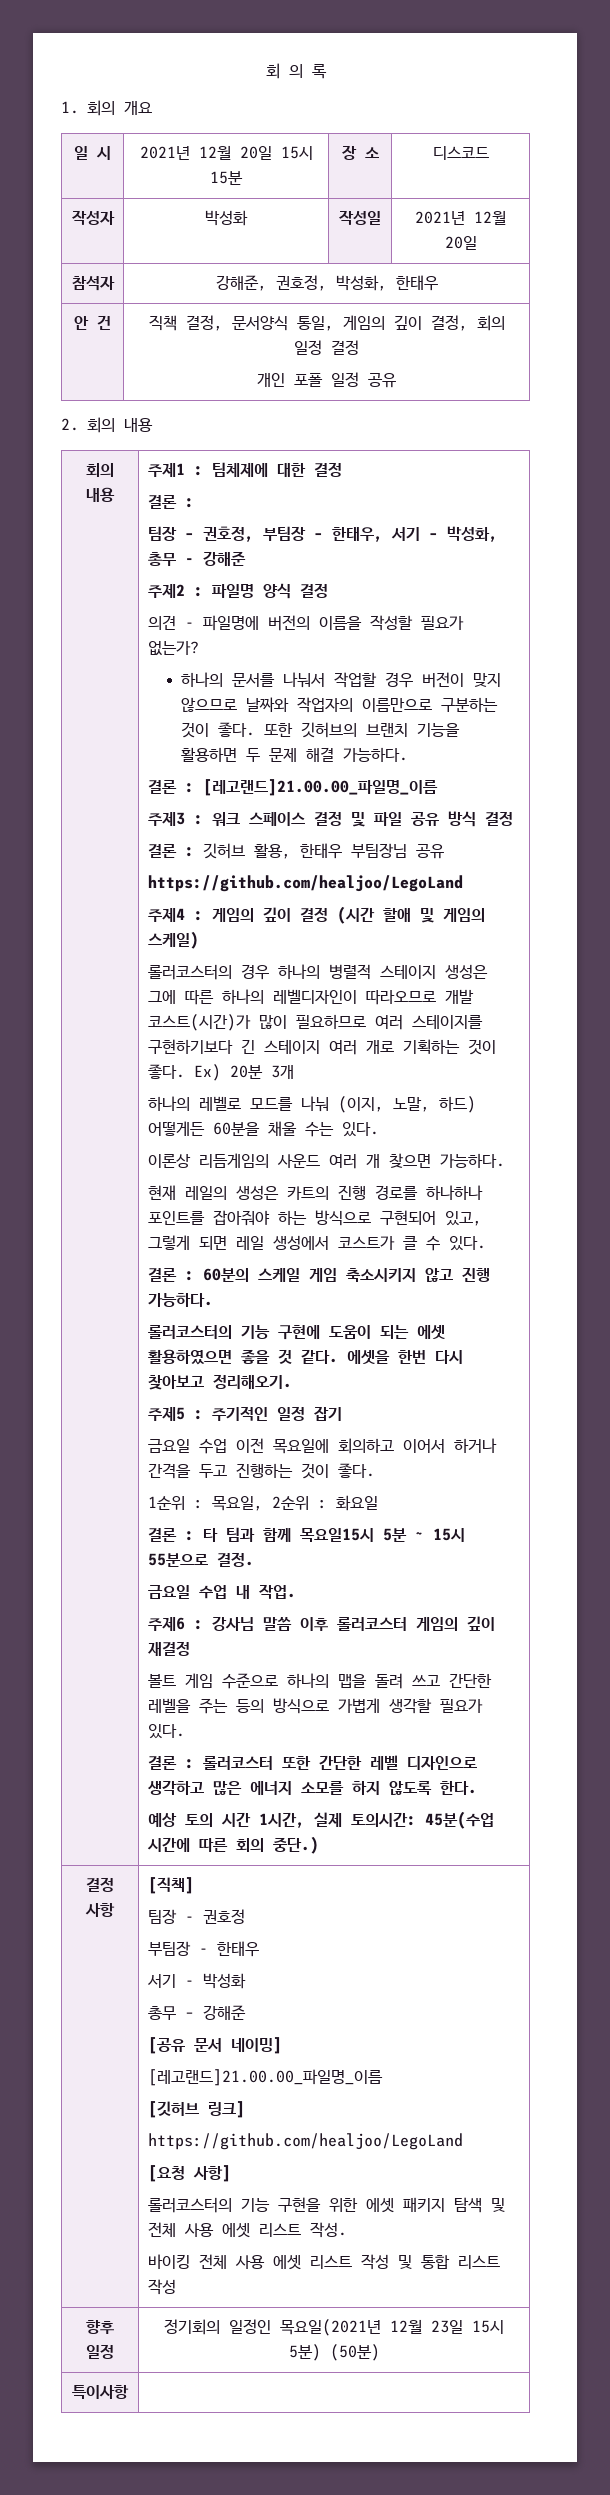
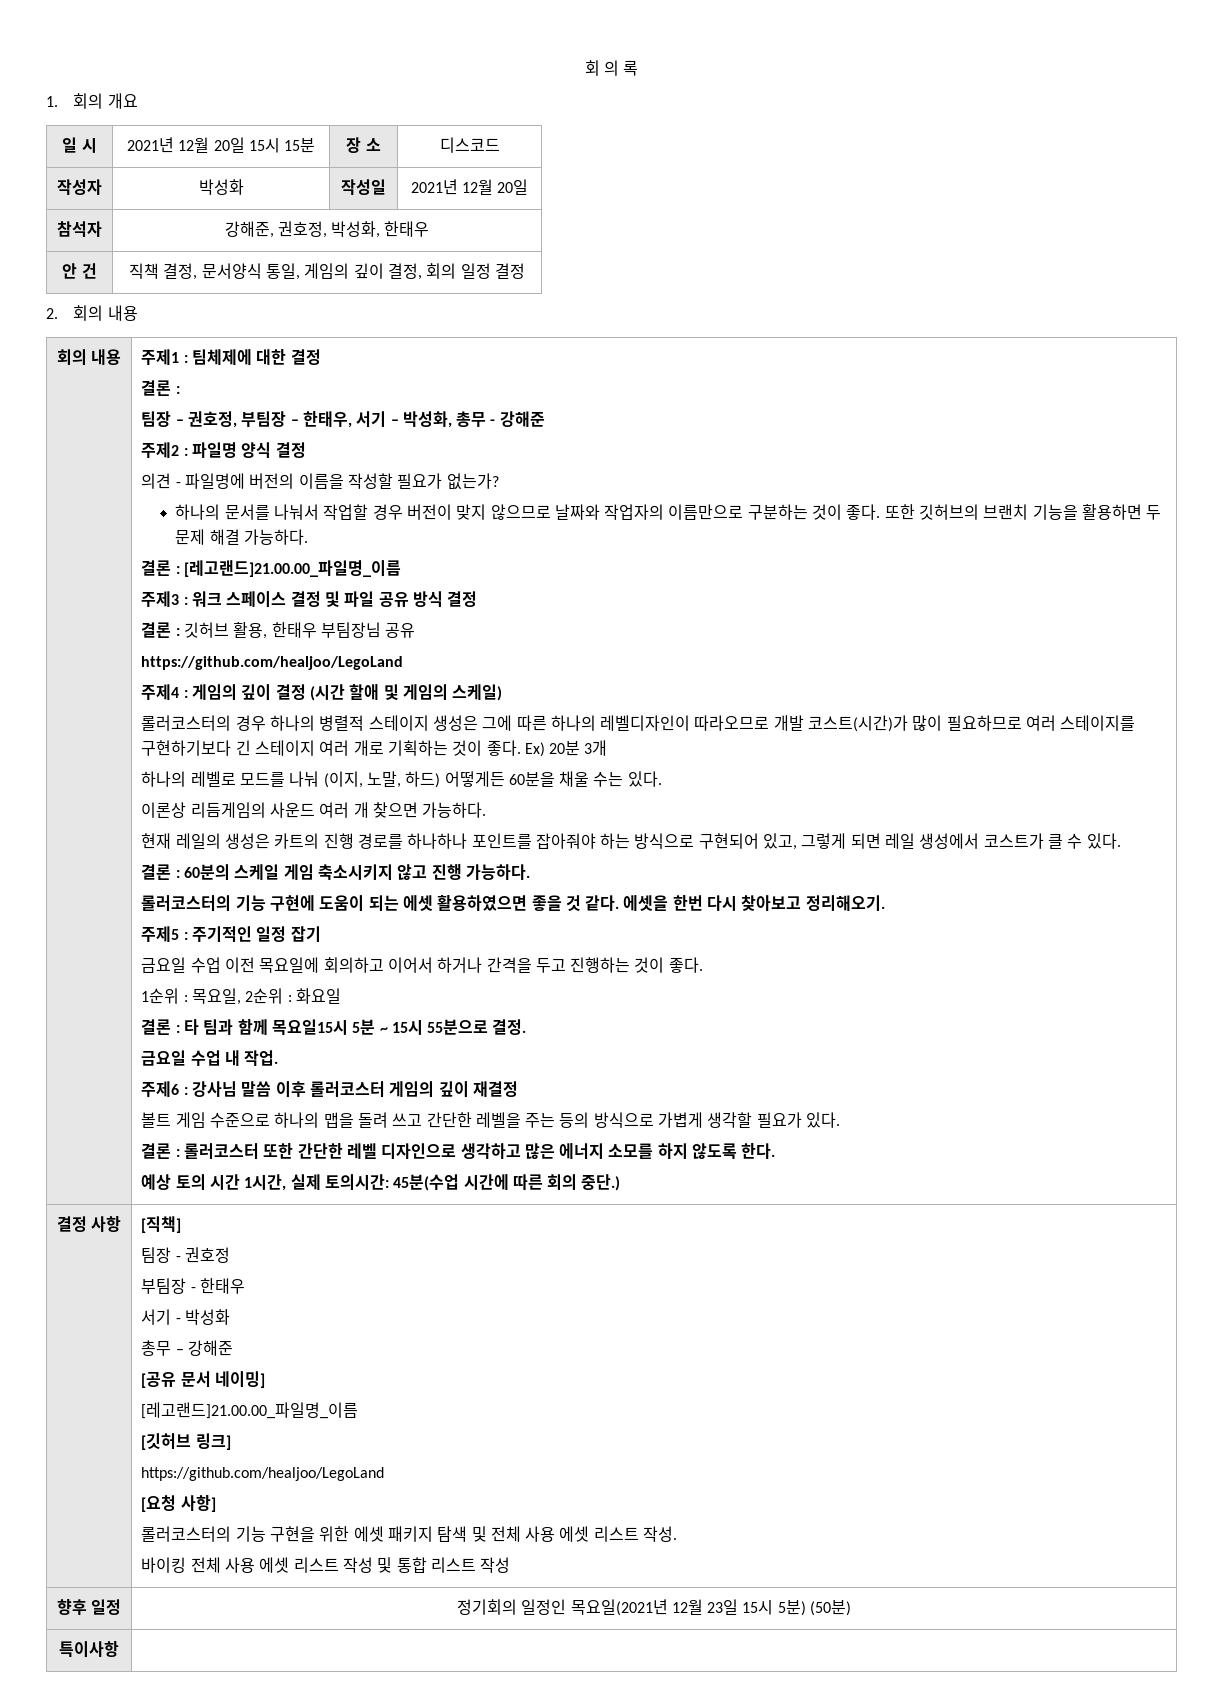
[257,372,396,388] // 개인 포폴 일정 공유 -> (525, 271) none

